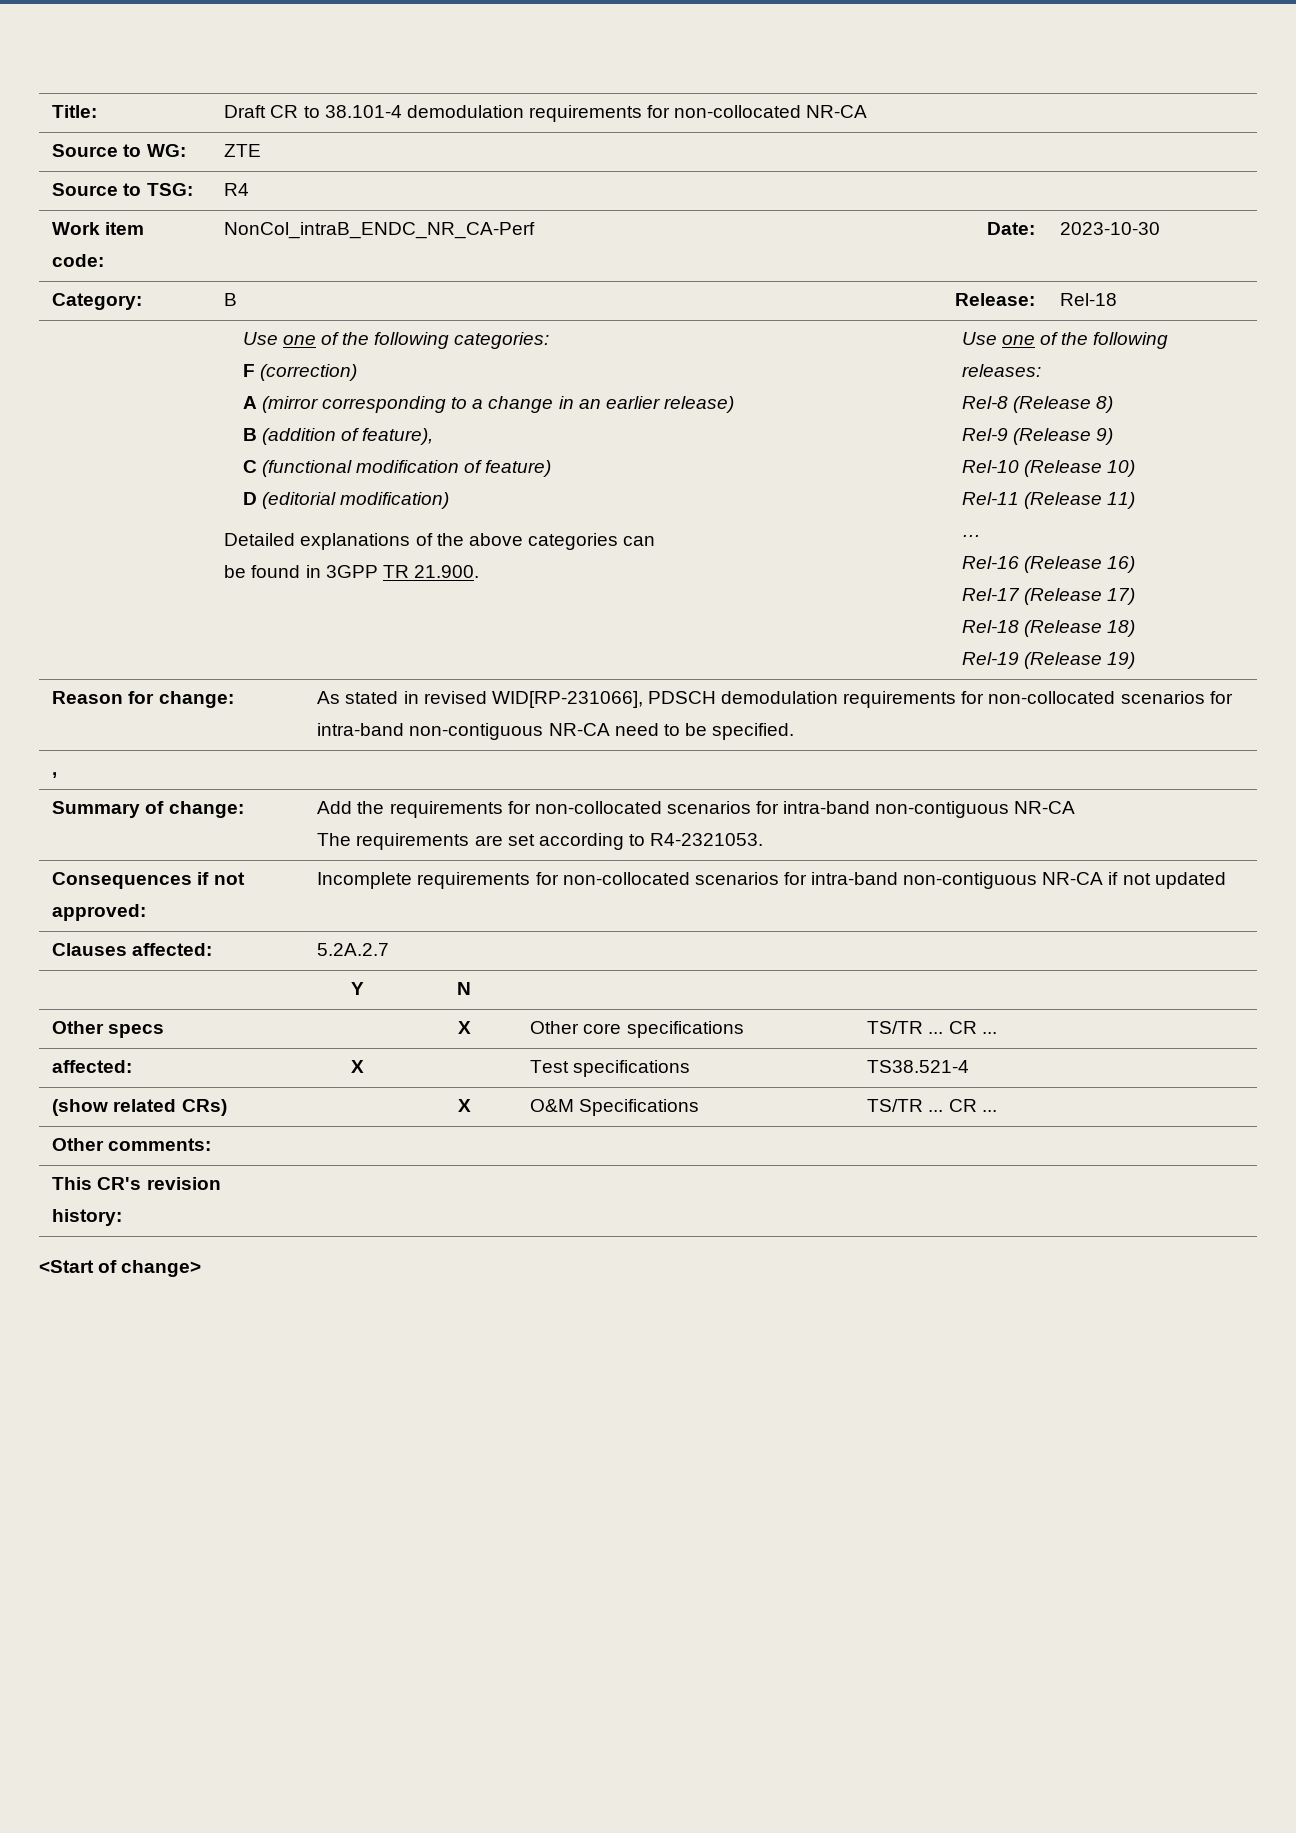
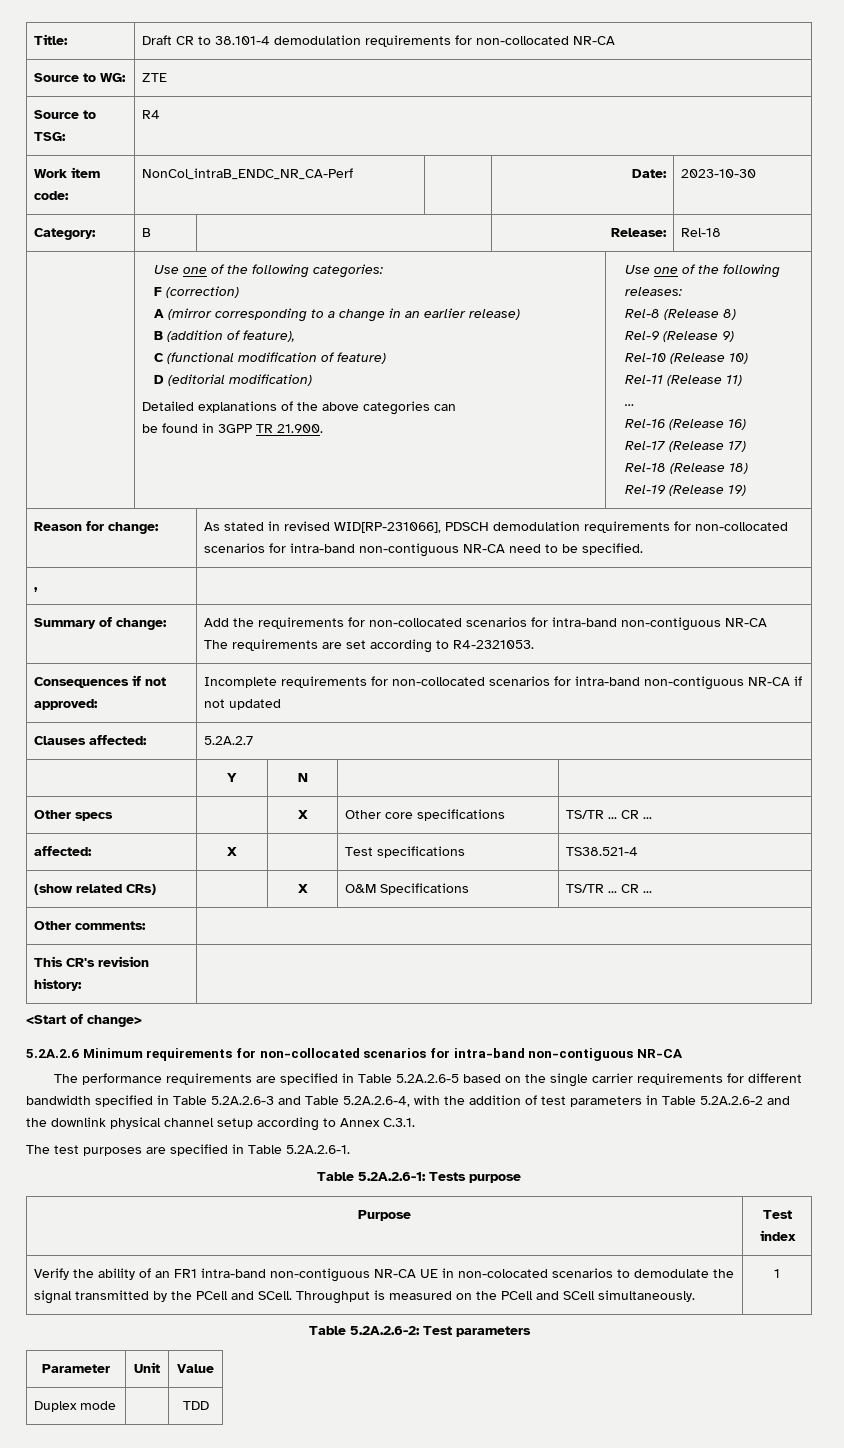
(202, 1268) none -> [26,1048,683,1061] [53,1073,802,1087] [26,1095,790,1107] [26,1117,415,1131] [26,1144,350,1156] [317,1172,521,1183] [358,1210,411,1221] [762,1210,792,1219] [759,1230,796,1241] [33,1268,734,1282] [33,1290,695,1304] [774,1269,780,1278] [308,1326,531,1337] [42,1364,110,1373] [134,1362,160,1373] [177,1364,214,1373] [33,1401,116,1412] [182,1401,209,1410] // 5.2A.2.6 Minimum requirements for non-collocated scenarios for intra-band non-contiguous NR-CA // The performance requirements are specified in Table 5.2A.2.6-5 based on the single carrier requirements for different bandwidth specified in Table 5.2A.2.6-3 and Table 5.2A.2.6-4, with the addition of test parameters in Table 5.2A.2.6-2 and the downlink physical channel setup according to Annex C.3.1. // The test purposes are specified in Table 5.2A.2.6-1. // Table 5.2A.2.6-1: Tests purpose // Purpose | Test index // Verify the ability of an FR1 intra-band non-contiguous NR-CA UE in non-colocated scenarios to demodulate the signal transmitted by the PCell and SCell. Throughput is measured on the PCell and SCell simultaneously. | 1 // Table 5.2A.2.6-2: Test parameters // Parameter | Unit | Value // Duplex mode | | TDD

